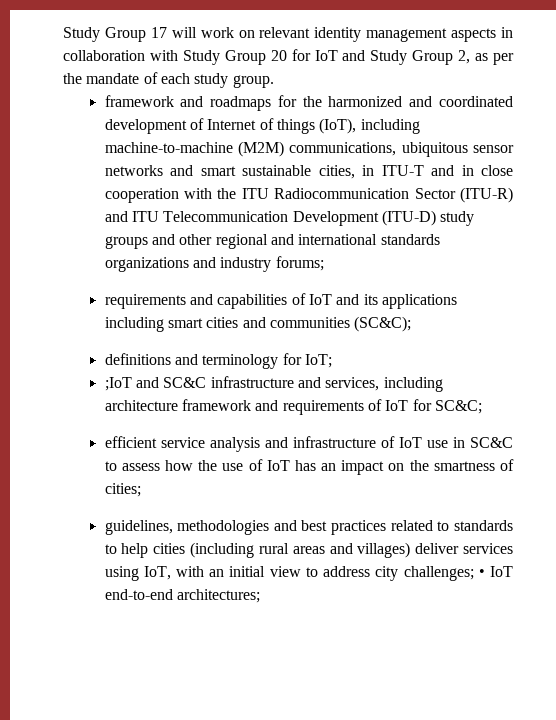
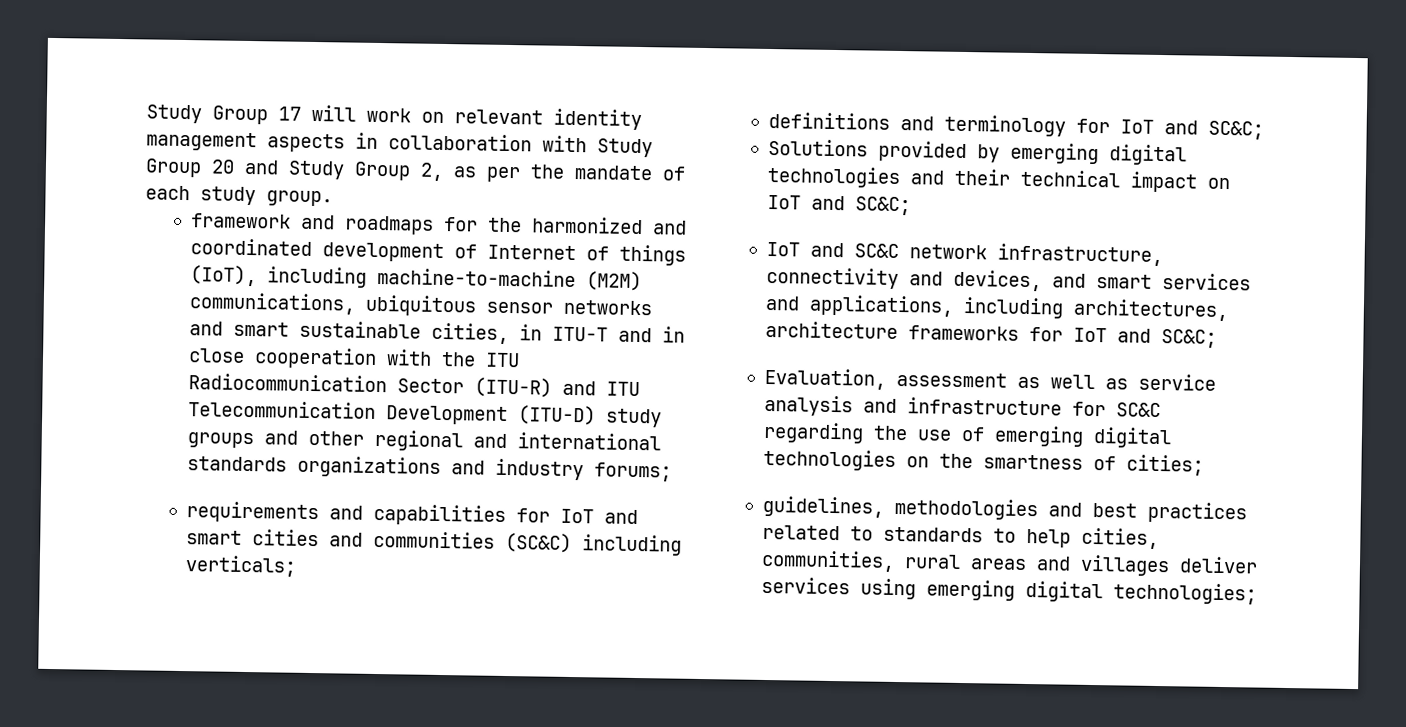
[291,49,338,61] for IoT -> (235, 166) none
[291,293,457,309] [104,317,164,332] of IoT and its applications including -> [516,508,639,525] for IoT and
[354,316,412,332] (SC&C); -> [505,532,683,556] [185,555,297,577] (SC&C) including verticals;
[304,354,332,368] [104,376,443,392] [104,399,482,415] [104,436,513,452] [104,459,385,475] IoT; // ;IoT and SC&C infrastructure and services, including architecture framework and requirements of IoT for SC&C; // efficient service analysis and infrastructure of IoT use in SC&C to assess how the use of IoT has an impact -> [1120,119,1265,140] [768,138,1188,166] [767,165,1231,193] [767,194,912,216] [766,241,1164,267] [766,266,1252,292] [765,294,1230,322] [765,320,1218,348] [764,367,1217,391] [764,394,1162,418] [763,421,1173,449] [763,448,897,471] IoT and SC&C; // Solutions provided by emerging digital technologies and their technical impact on IoT and SC&C; // IoT and SC&C network infrastructure, connectivity and devices, and smart services and applications, including architectures, architecture frameworks for IoT and SC&C; // Evaluation, assessment as well as service analysis and infrastructure for SC&C regarding the use of emerging digital technologies
[153,542,255,558] cities (including -> [1081,527,1160,550] [761,549,896,572] cities, communities,
[357,542,411,558] villages) -> [1080,554,1171,577] villages
[143,566,513,581] [104,589,260,603] IoT, with an initial view to address city challenges; • IoT end-to-end architectures; -> [926,579,1258,605] emerging digital technologies;

